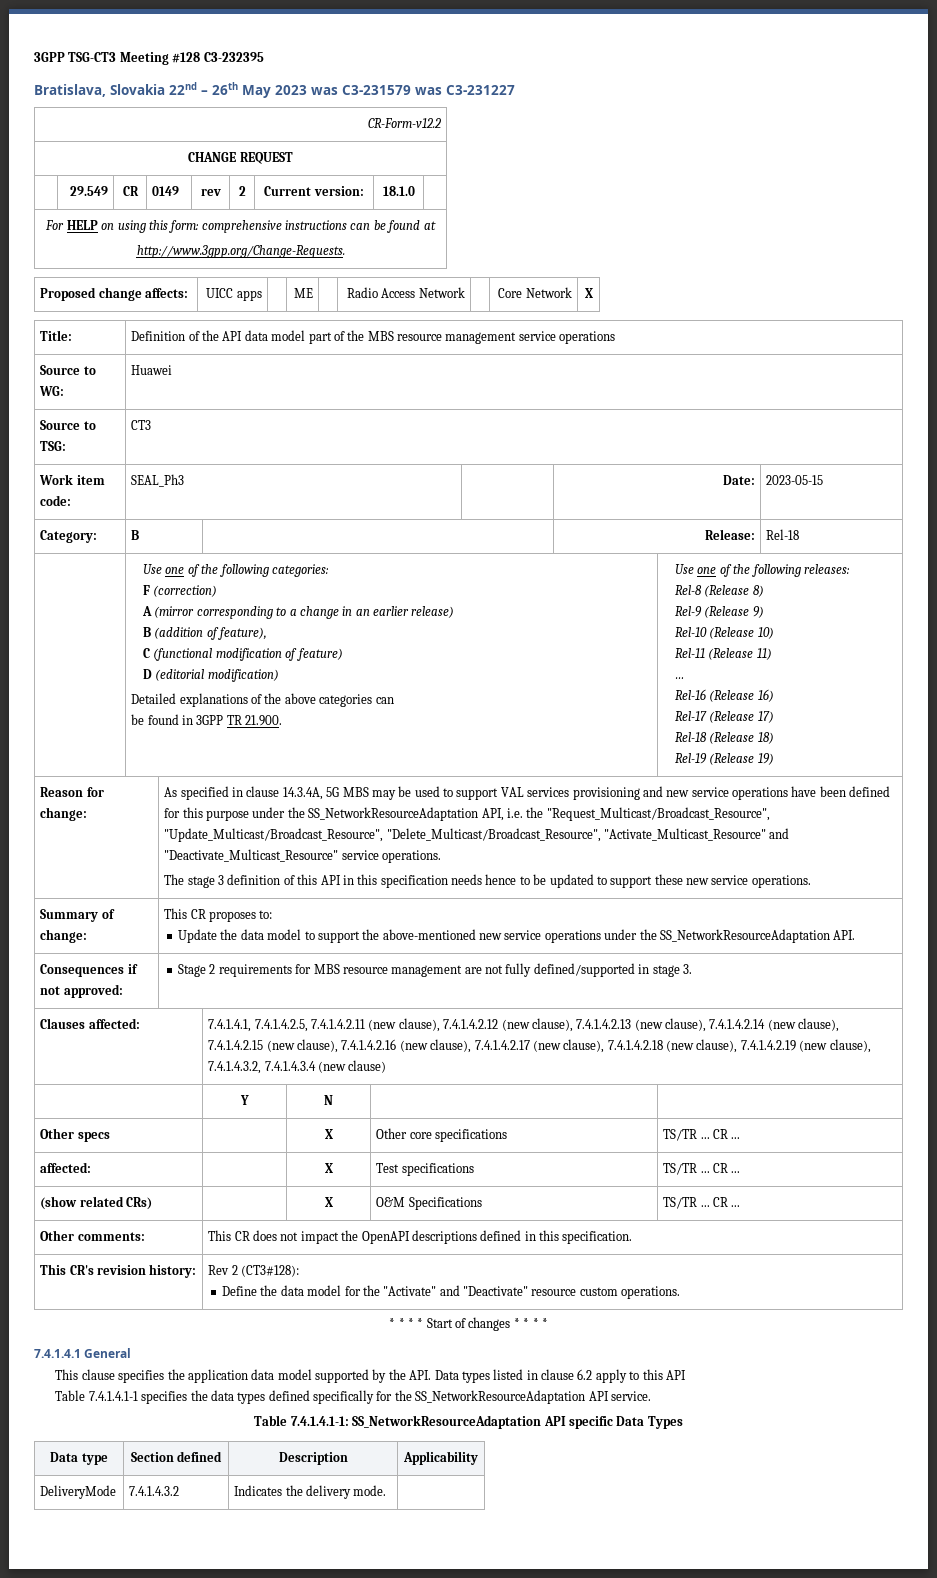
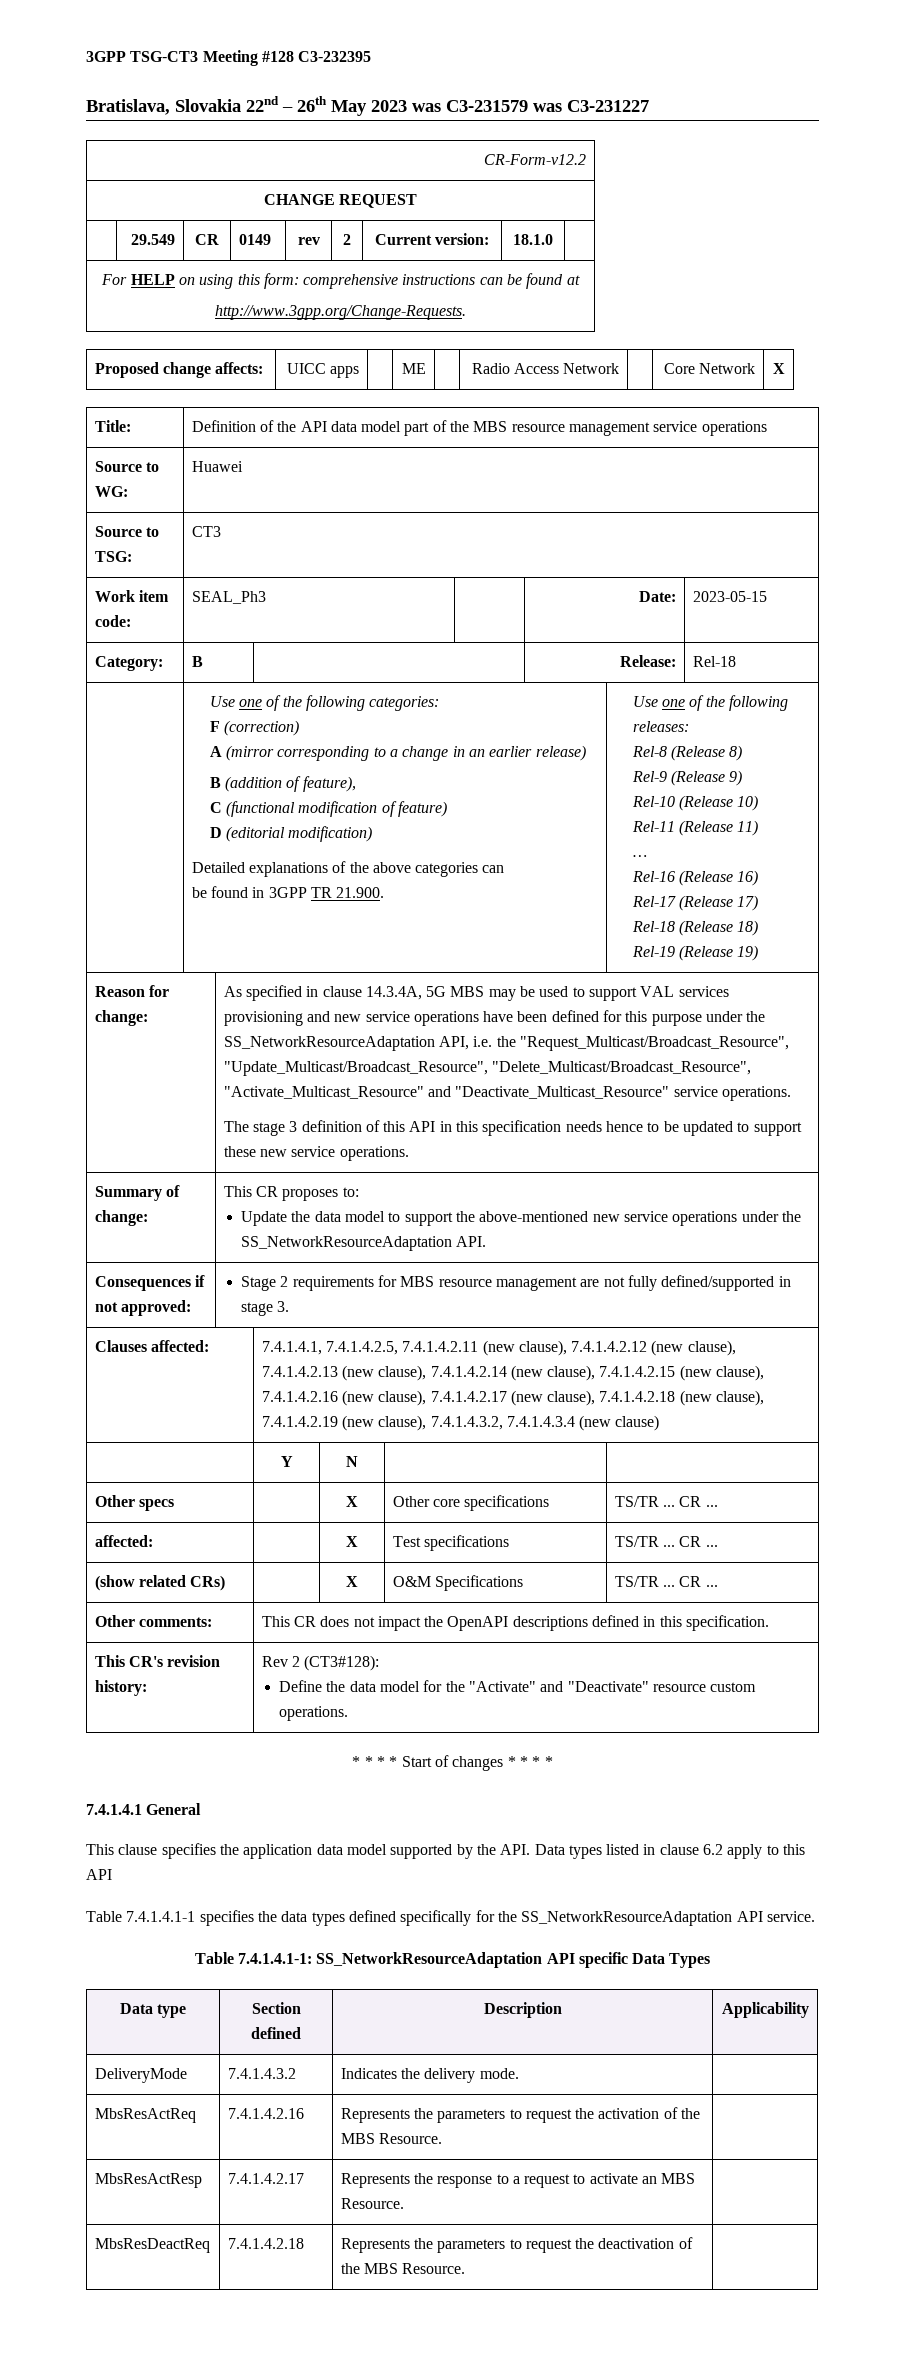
(387, 1490) none -> [94,2108,196,2123] [227,2108,304,2119] [340,2107,701,2123] [340,2133,442,2144] [94,2173,202,2188] [227,2173,304,2184] [340,2173,696,2188] [340,2198,404,2209] [94,2238,210,2253] [227,2238,304,2249] [340,2237,693,2253] [340,2263,466,2274] // MbsResActReq | 7.4.1.4.2.16 | Represents the parameters to request the activation of the MBS Resource. | // MbsResActResp | 7.4.1.4.2.17 | Represents the response to a request to activate an MBS Resource. | // MbsResDeactReq | 7.4.1.4.2.18 | Represents the parameters to request the deactivation of the MBS Resource. |

